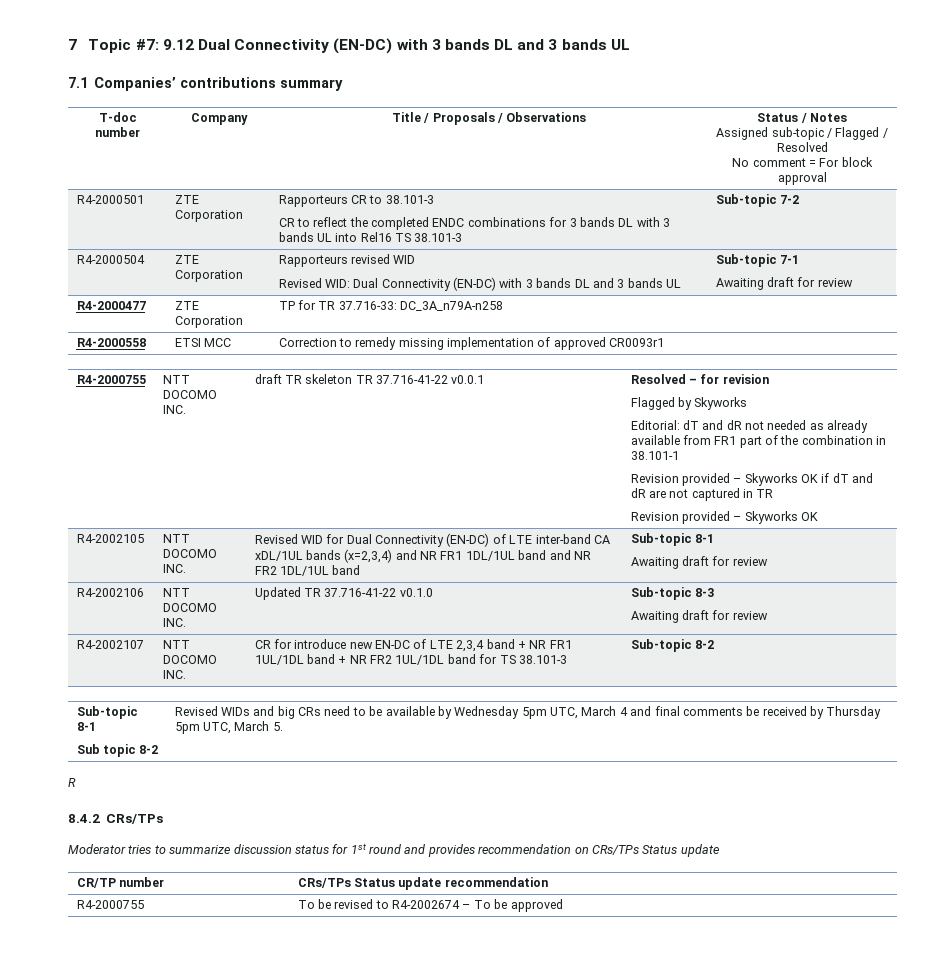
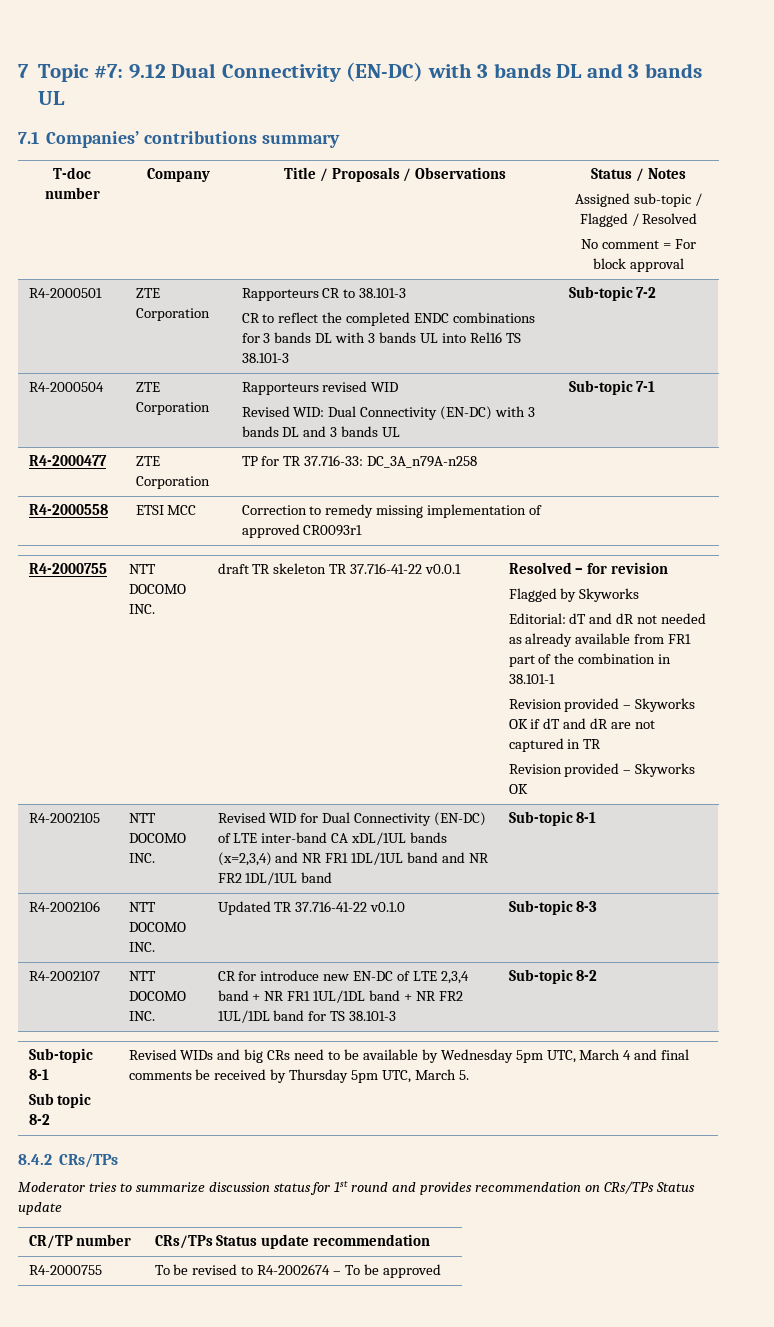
[715,277,853,290] // Awaiting draft for review -> (656, 386) none
[630,556,768,569] // Awaiting draft for review -> (597, 817) none
[630,610,768,623] // Awaiting draft for review -> (598, 906) none
[68,778,76,787] // R -> (469, 1075) none

